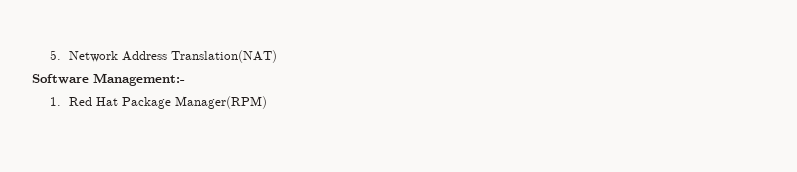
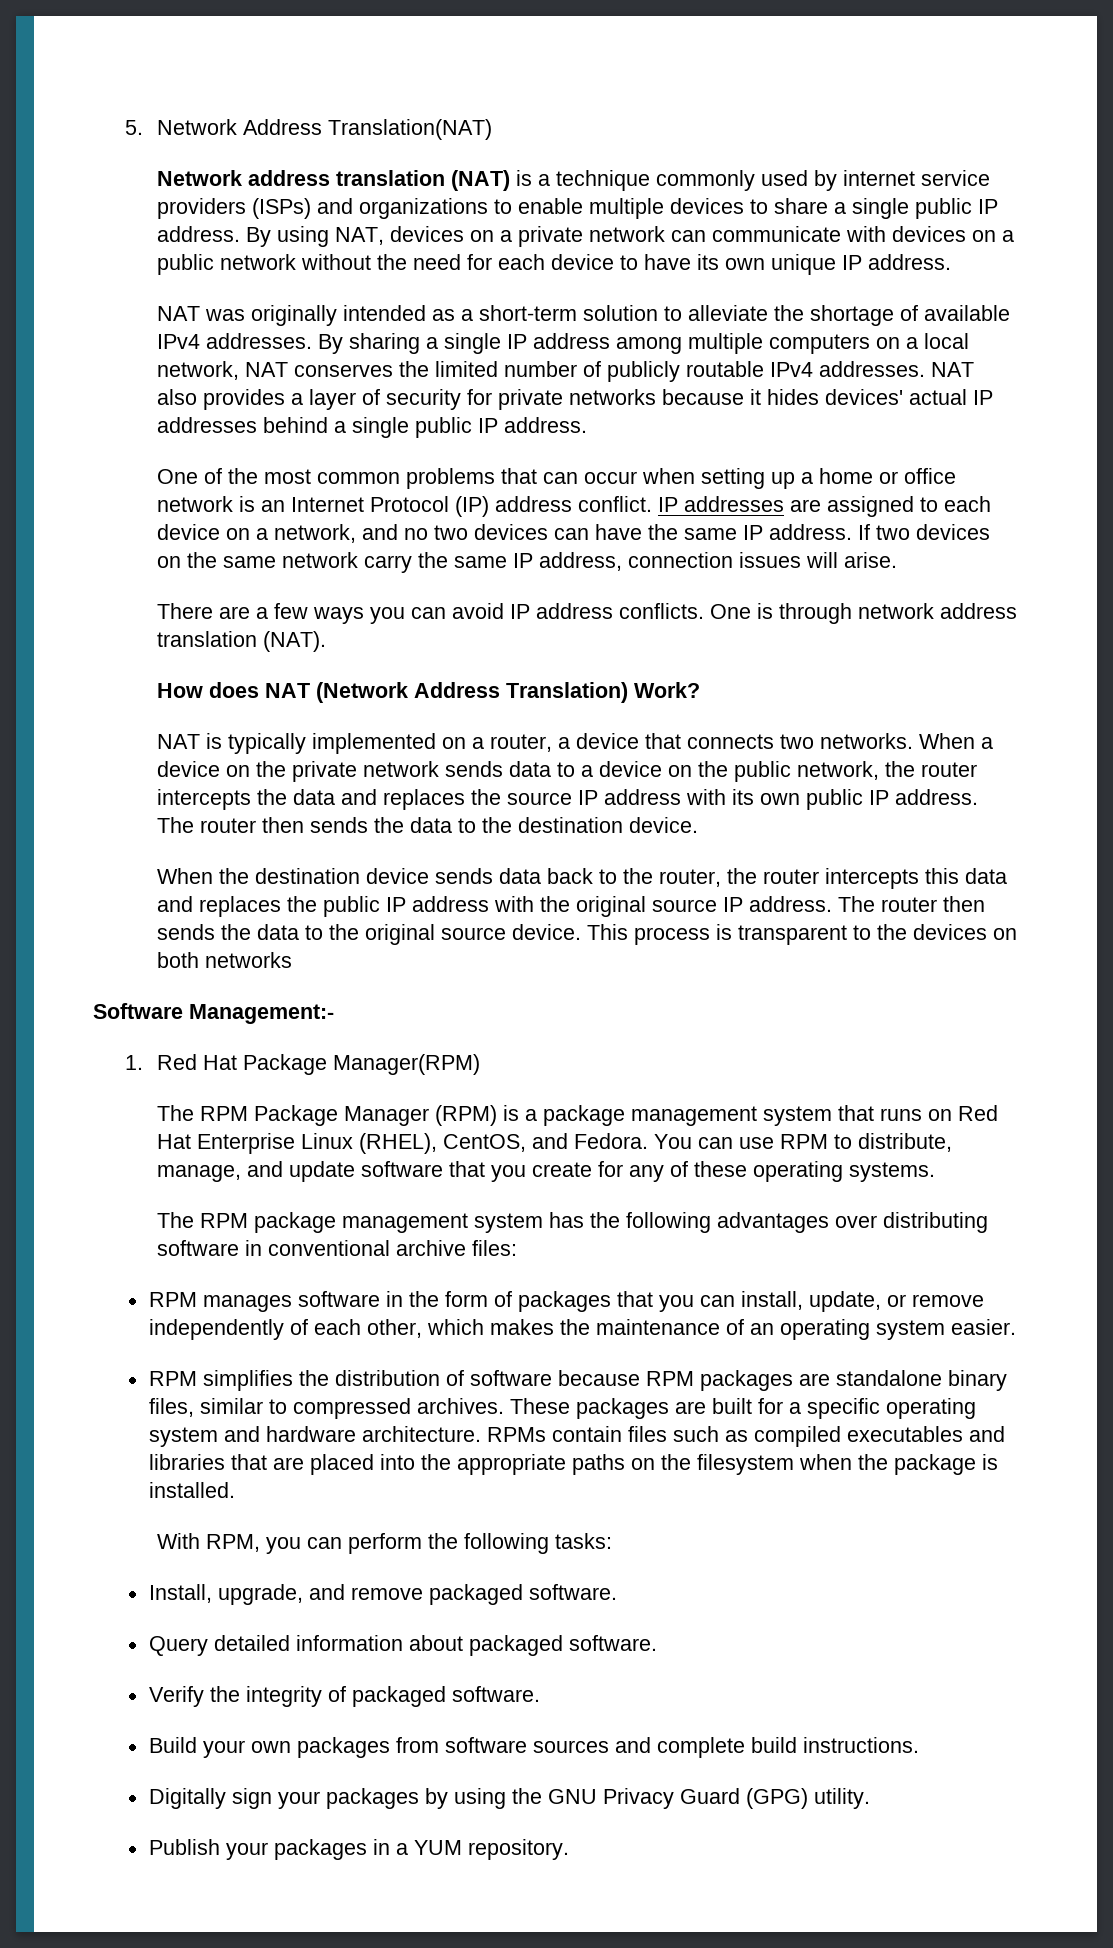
(277, 56) none -> [157,170,991,191] [157,198,999,219] [157,226,1015,247] [157,254,952,275] [157,305,1011,326] [157,333,970,354] [157,361,975,382] [157,389,994,410] [157,417,588,438] [157,468,957,489] [157,496,992,517] [157,524,991,543] [157,552,898,573] [157,603,1018,624] [157,631,327,652] [157,682,701,703] [157,733,994,754] [157,761,978,782] [157,789,979,810] [157,817,699,833] [157,868,1008,889] [157,896,986,917] [157,924,1018,945] [157,952,293,968] // Network address translation (NAT) is a technique commonly used by internet service providers (ISPs) and organizations to enable multiple devices to share a single public IP address. By using NAT, devices on a private network can communicate with devices on a public network without the need for each device to have its own unique IP address. // NAT was originally intended as a short-term solution to alleviate the shortage of available IPv4 addresses. By sharing a single IP address among multiple computers on a local network, NAT conserves the limited number of publicly routable IPv4 addresses. NAT also provides a layer of security for private networks because it hides devices' actual IP addresses behind a single public IP address. // One of the most common problems that can occur when setting up a home or office network is an Internet Protocol (IP) address conflict. IP addresses are assigned to each device on a network, and no two devices can have the same IP address. If two devices on the same network carry the same IP address, connection issues will arise. // There are a few ways you can avoid IP address conflicts. One is through network address translation (NAT). // How does NAT (Network Address Translation) Work? // NAT is typically implemented on a router, a device that connects two networks. When a device on the private network sends data to a device on the public network, the router intercepts the data and replaces the source IP address with its own public IP address. The router then sends the data to the destination device. // When the destination device sends data back to the router, the router intercepts this data and replaces the public IP address with the original source IP address. The router then sends the data to the original source device. This process is transparent to the devices on both networks
(267, 102) none -> [157,1105,999,1126] [157,1133,953,1154] [157,1161,936,1182] [157,1212,989,1233] [157,1240,518,1256] [148,1291,984,1312] [148,1319,1016,1340] [148,1370,1007,1391] [148,1398,976,1419] [148,1426,1005,1447] [148,1454,998,1475] [148,1482,235,1498] [157,1533,613,1554] [148,1584,617,1605] [148,1635,657,1656] [148,1686,540,1707] [148,1737,919,1758] [148,1788,870,1809] [148,1839,569,1860] // The RPM Package Manager (RPM) is a package management system that runs on Red Hat Enterprise Linux (RHEL), CentOS, and Fedora. You can use RPM to distribute, manage, and update software that you create for any of these operating systems. // The RPM package management system has the following advantages over distributing software in conventional archive files: // RPM manages software in the form of packages that you can install, update, or remove independently of each other, which makes the maintenance of an operating system easier. // RPM simplifies the distribution of software because RPM packages are standalone binary files, similar to compressed archives. These packages are built for a specific operating system and hardware architecture. RPMs contain files such as compiled executables and libraries that are placed into the appropriate paths on the filesystem when the package is installed. // With RPM, you can perform the following tasks: // Install, upgrade, and remove packaged software. // Query detailed information about packaged software. // Verify the integrity of packaged software. // Build your own packages from software sources and complete build instructions. // Digitally sign your packages by using the GNU Privacy Guard (GPG) utility. // Publish your packages in a YUM repository.

